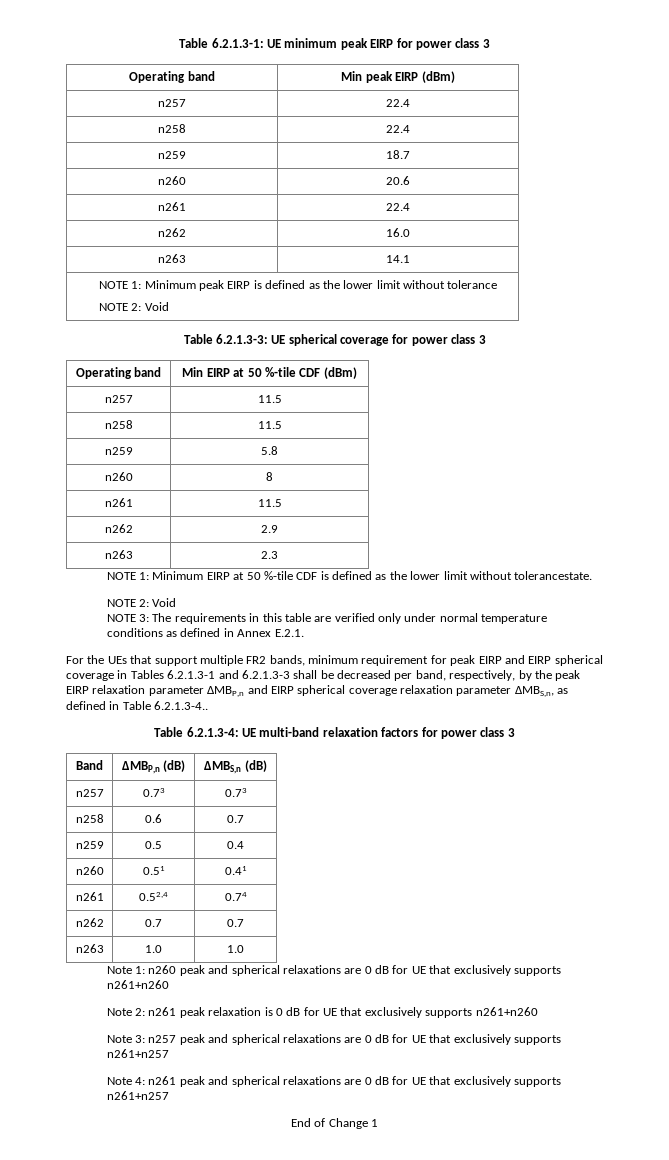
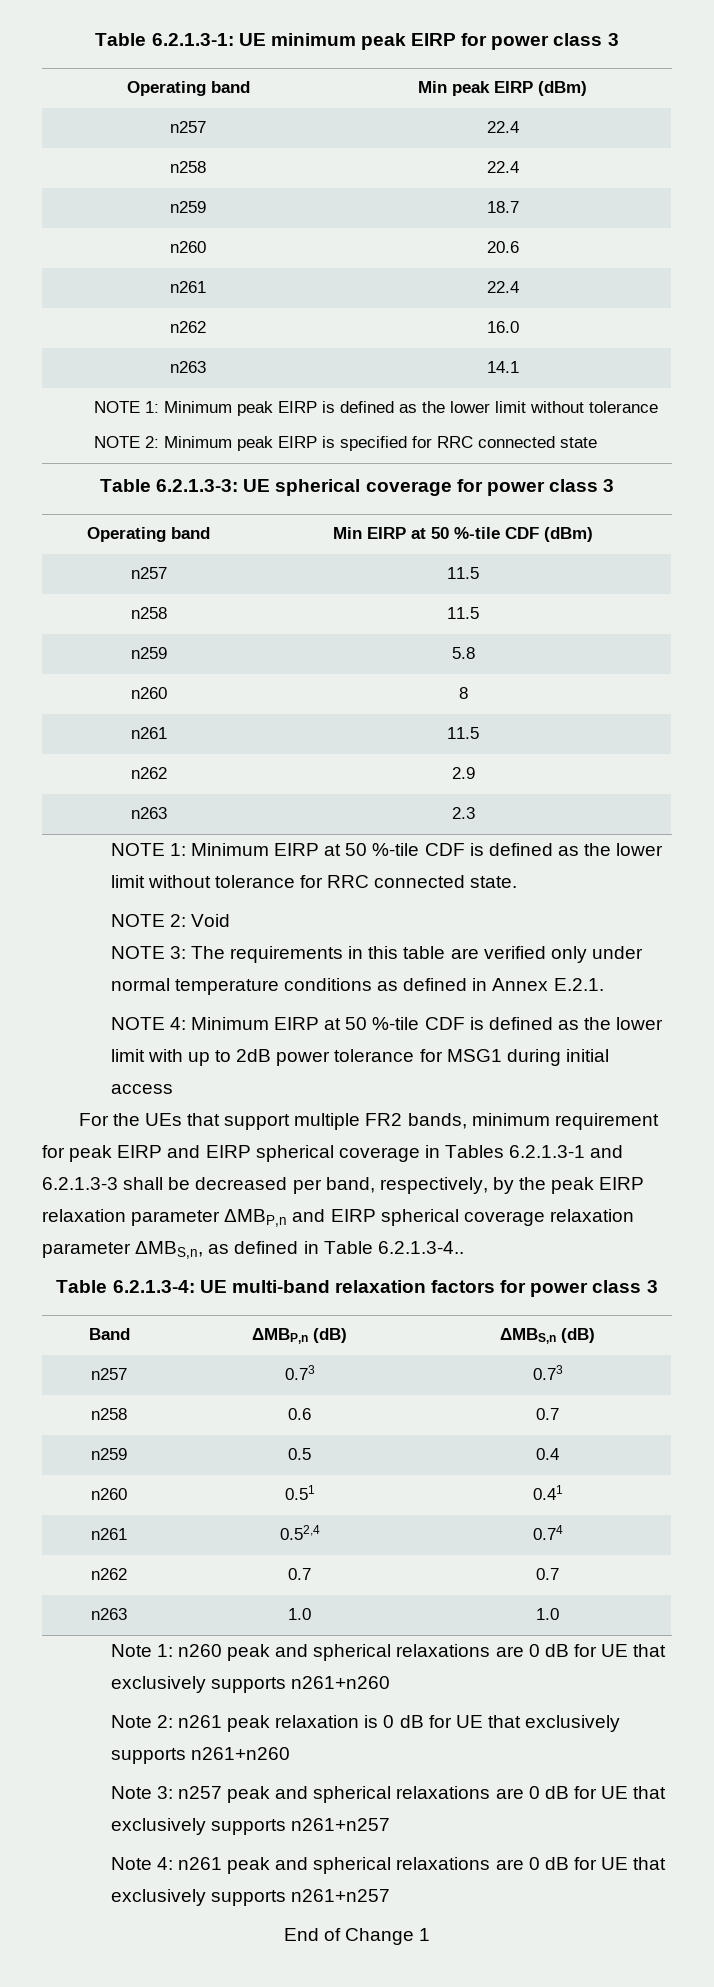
[144,302,169,311] Void -> [164,436,598,451] Minimum peak EIRP is specified for RRC connected state
[514,571,593,580] tolerancestate. -> [214,875,518,888] tolerance for RRC connected state.
(304, 633) none -> [110,1017,664,1030] [110,1049,609,1066] [110,1084,173,1094] // NOTE 4: Minimum EIRP at 50 %-tile CDF is defined as the lower limit with up to 2dB power tolerance for MSG1 during initial access

